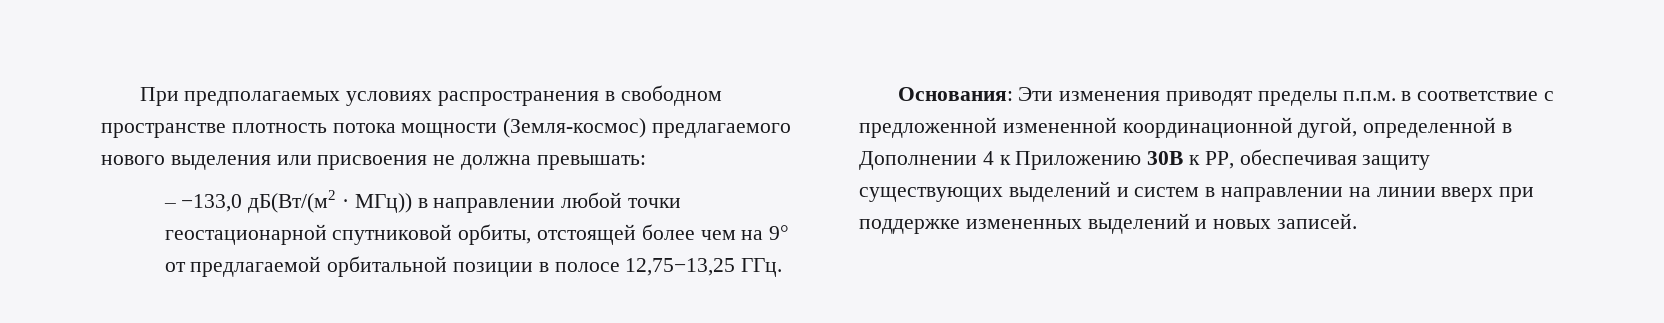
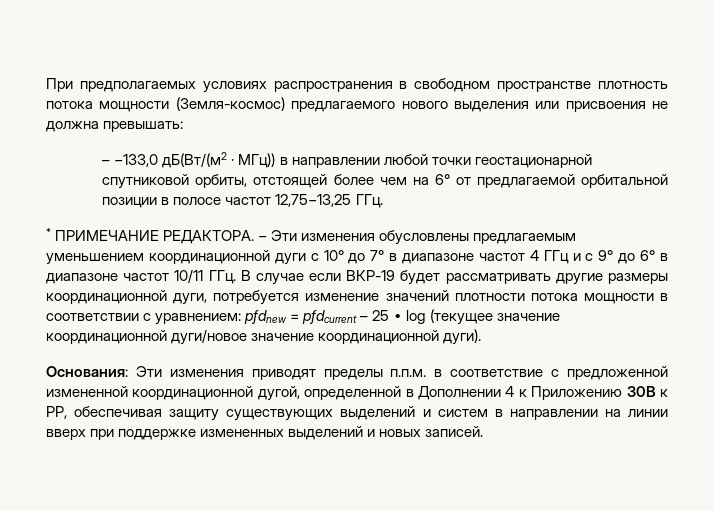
[769,225,790,240] 9° -> [434,174,450,185] 6°
(620, 267) none -> [225,197,272,205] частот
(783, 267) none -> [46,228,577,245] [46,250,668,265] [46,269,668,285] [46,290,668,305] [46,309,560,325] [46,329,482,345] // * ПРИМЕЧАНИЕ РЕДАКТОРА. − Эти изменения обусловлены предлагаемым уменьшением координационной дуги с 10° до 7° в диапазоне частот 4 ГГц и с 9° до 6° в диапазоне частот 10/11 ГГц. В случае если ВКР-19 будет рассматривать другие размеры координационной дуги, потребуется изменение значений плотности потока мощности в соответствии с уравнением: pfdnew = pfdcurrent – 25 ∙ log (текущее значение координационной дуги/новое значение координационной дуги).

